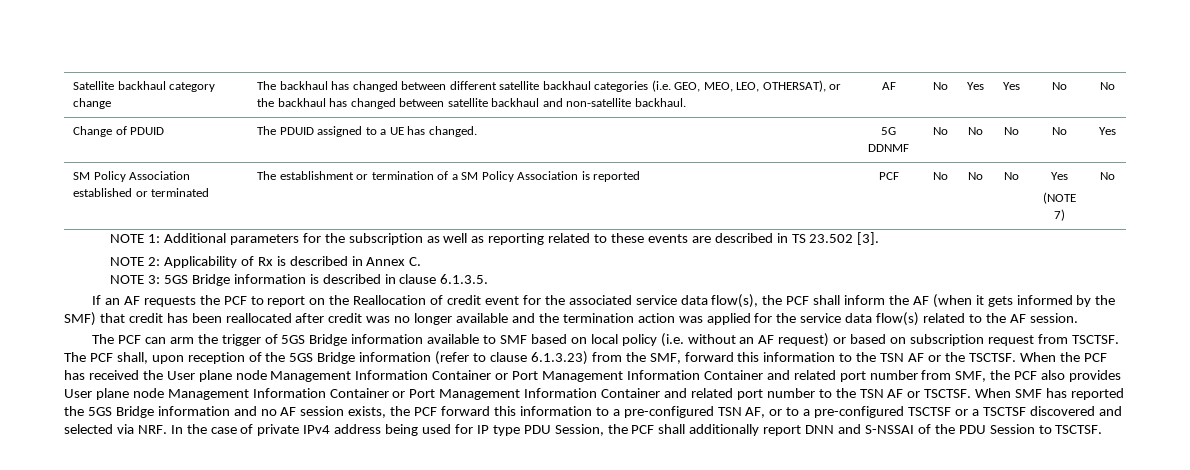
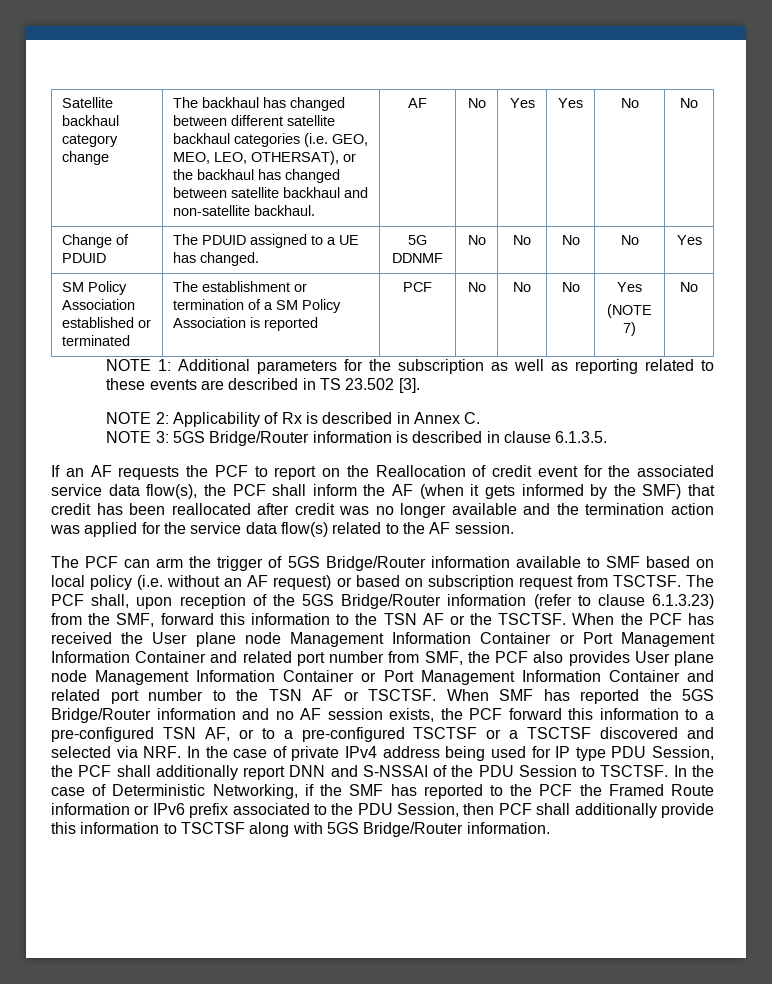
[191,274,230,286] Bridge -> [209,431,310,446] Bridge/Router
[309,334,348,346] Bridge -> [325,556,426,571] Bridge/Router
[317,352,356,364] Bridge -> [341,594,442,609] Bridge/Router
[115,406,154,418] Bridge -> [51,708,151,723] Bridge/Router
(1103, 429) none -> [673,765,714,777] [51,784,714,799] [51,803,715,818] [51,822,550,837] In the case of Deterministic Networking, if the SMF has reported to the PCF the Framed Route information or IPv6 prefix associated to the PDU Session, then PCF shall additionally provide this information to TSCTSF along with 5GS Bridge/Router information.

